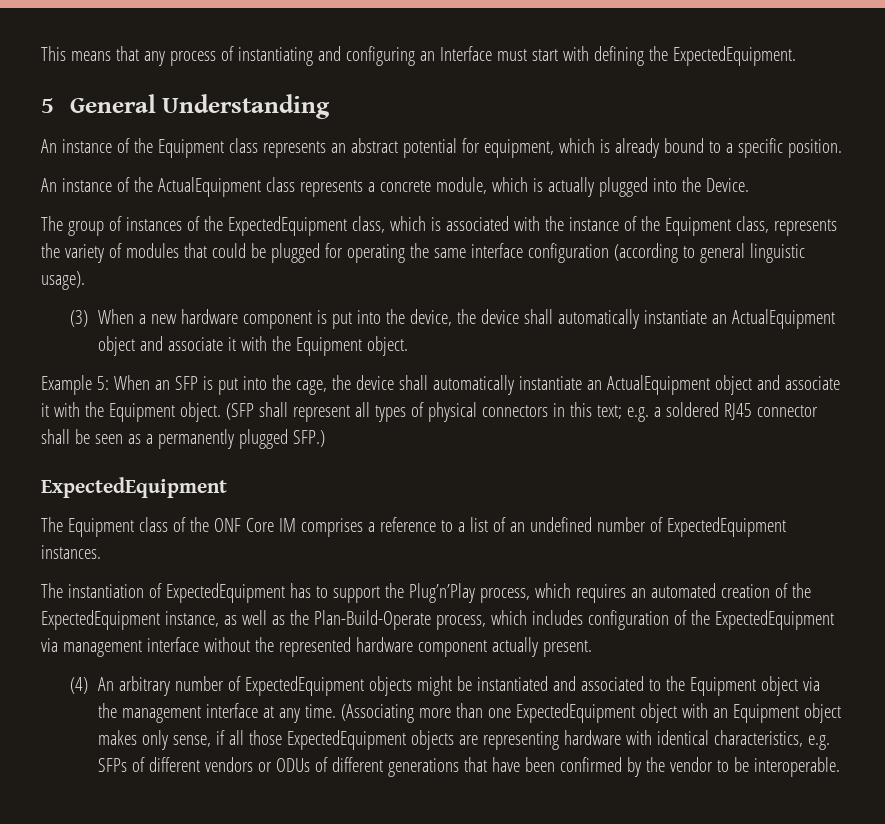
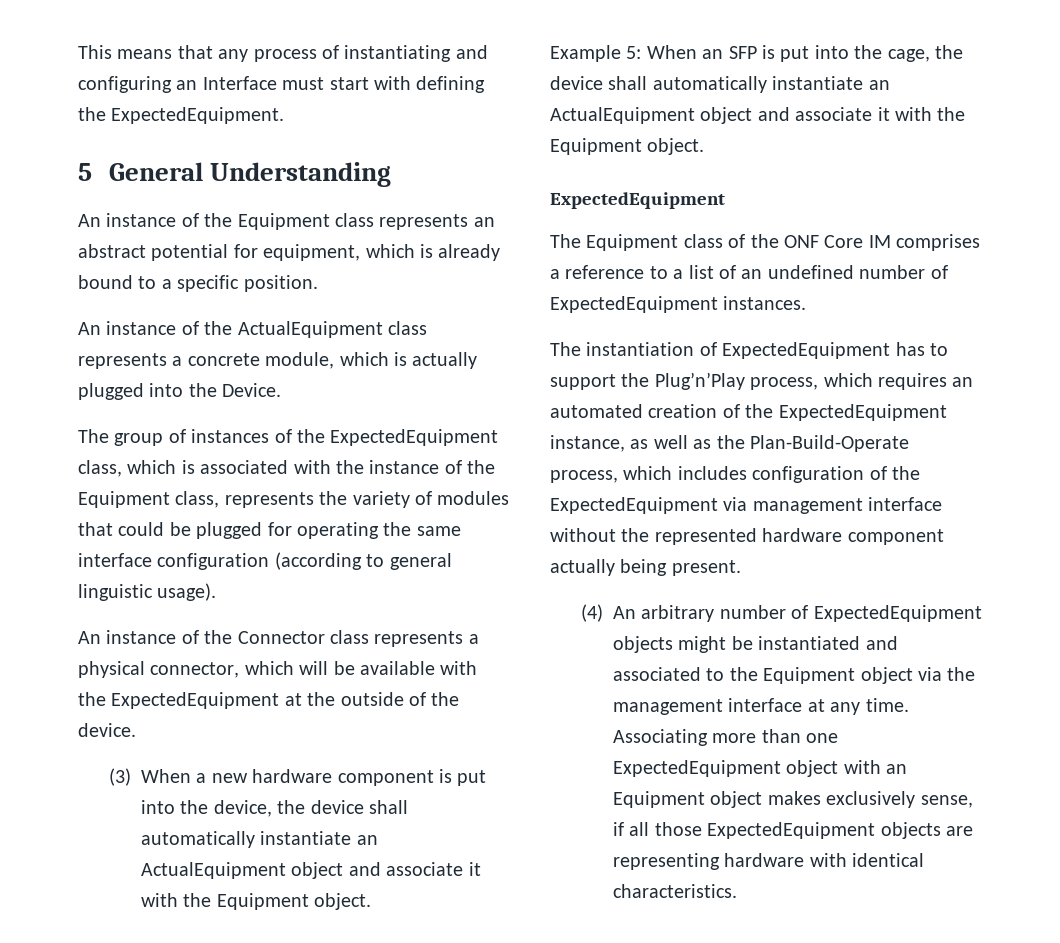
(85, 280) none -> [78,630,479,647] [78,661,478,678] [78,692,460,709] [78,723,136,737] // An instance of the Connector class represents a physical connector, which will be available with the ExpectedEquipment at the outside of the device.
[225,402,818,422] [41,429,325,449] (SFP shall represent all types of physical connectors in this text; e.g. a soldered RJ45 connector shall be seen as a permanently plugged SFP.) -> (705, 146) none
(538, 647) none -> [620,559,668,576] being
[341,704,415,723] (Associating -> [613,729,709,746] Associating
[142,730,169,750] only -> [826,791,916,808] exclusively
[714,730,831,750] [98,757,841,777] characteristics, e.g. SFPs of different vendors or ODUs of different generations that have been confirmed by the vendor to be interoperable. -> [613,884,738,898] characteristics.

